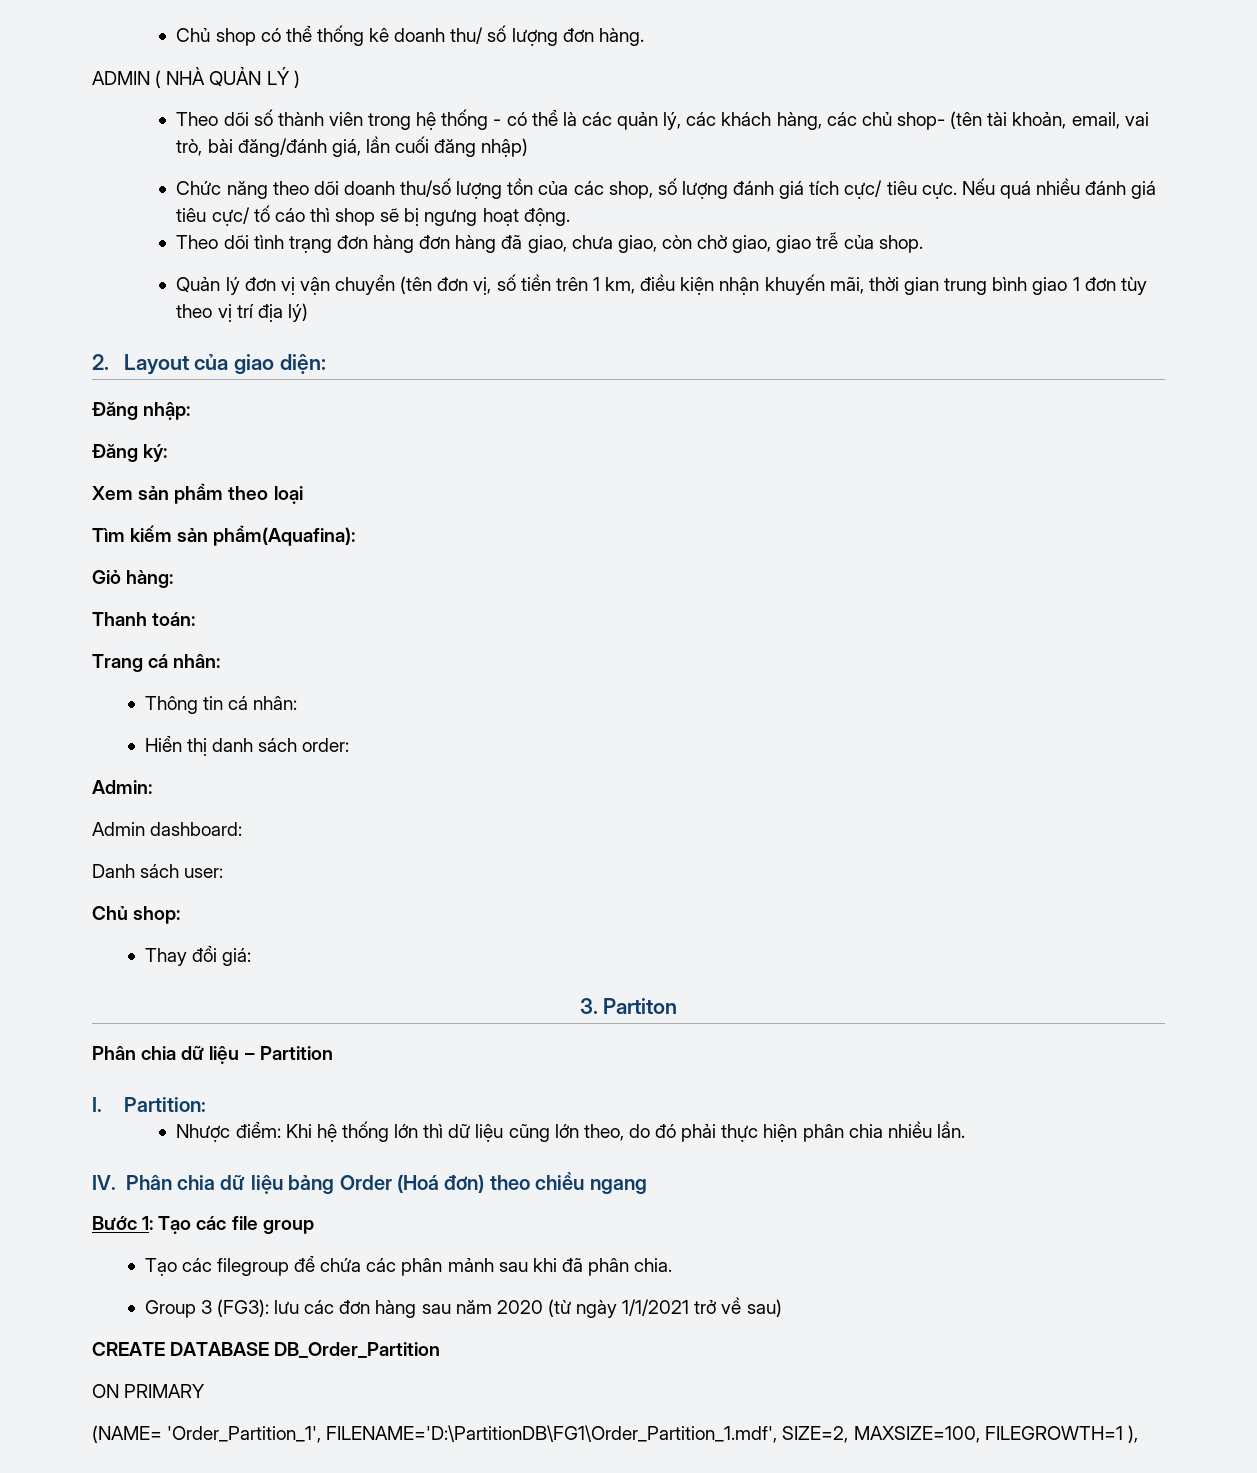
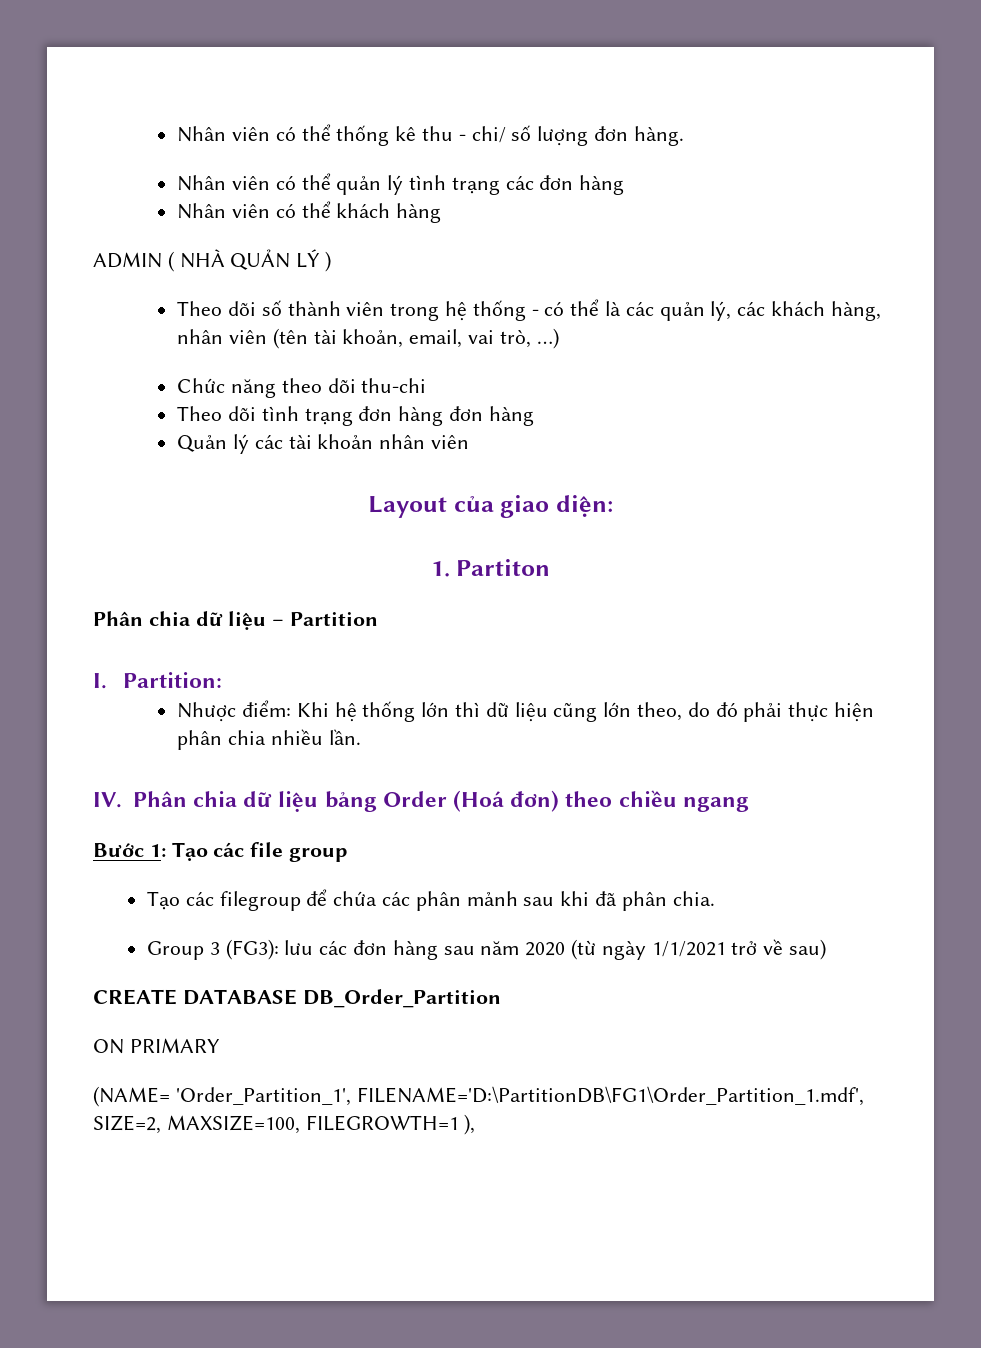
[176,28,256,46] Chủ shop -> [177,126,270,142] Nhân viên
[394,27,484,44] doanh thu/ -> [421,126,506,143] thu - chi/
(644, 37) none -> [177,173,625,195] [177,201,442,223] // Nhân viên có thể quản lý tình trạng các đơn hàng // Nhân viên có thể khách hàng
[826,112,945,130] các chủ shop- -> [177,329,267,344] nhân viên
[207,136,529,157] [176,178,1157,199] [176,205,570,226] bài đăng/đánh giá, lần cuối đăng nhập) // Chức năng theo dõi doanh thu/số lượng tồn của các shop, số lượng đánh giá tích cực/ tiêu cực. Nếu quá nhiều đánh giá tiêu cực/ tố cáo thì shop sẽ bị ngưng hoạt động. -> [536,328,559,349] [177,378,427,398] …) // Chức năng theo dõi thu-chi
[501,232,923,253] [176,274,1147,295] [176,303,308,322] [92,354,326,375] [92,402,191,420] [92,444,168,462] [92,483,303,504] [92,525,356,546] [92,570,174,588] [92,612,196,626] [92,654,221,672] [144,696,298,714] [144,735,350,756] [92,780,152,794] [92,822,243,836] [92,864,224,878] [92,906,181,924] [144,945,251,966] [579,998,598,1014] đã giao, chưa giao, còn chờ giao, giao trễ của shop. // Quản lý đơn vị vận chuyển (tên đơn vị, số tiền trên 1 km, điều kiện nhận khuyến mãi, thời gian trung bình giao 1 đơn tùy theo vị trí địa lý) // 2. Layout của giao diện: // Đăng nhập: // Đăng ký: // Xem sản phẩm theo loại // Tìm kiếm sản phẩm(Aquafina): // Giỏ hàng: // Thanh toán: // Trang cá nhân: // Thông tin cá nhân: // Hiển thị danh sách order: // Admin: // Admin dashboard: // Danh sách user: // Chủ shop: // Thay đổi giá: // 3. -> [177,434,469,454] [367,495,614,518] [430,561,450,577] // Quản lý các tài khoản nhân viên // Layout của giao diện: // 1.

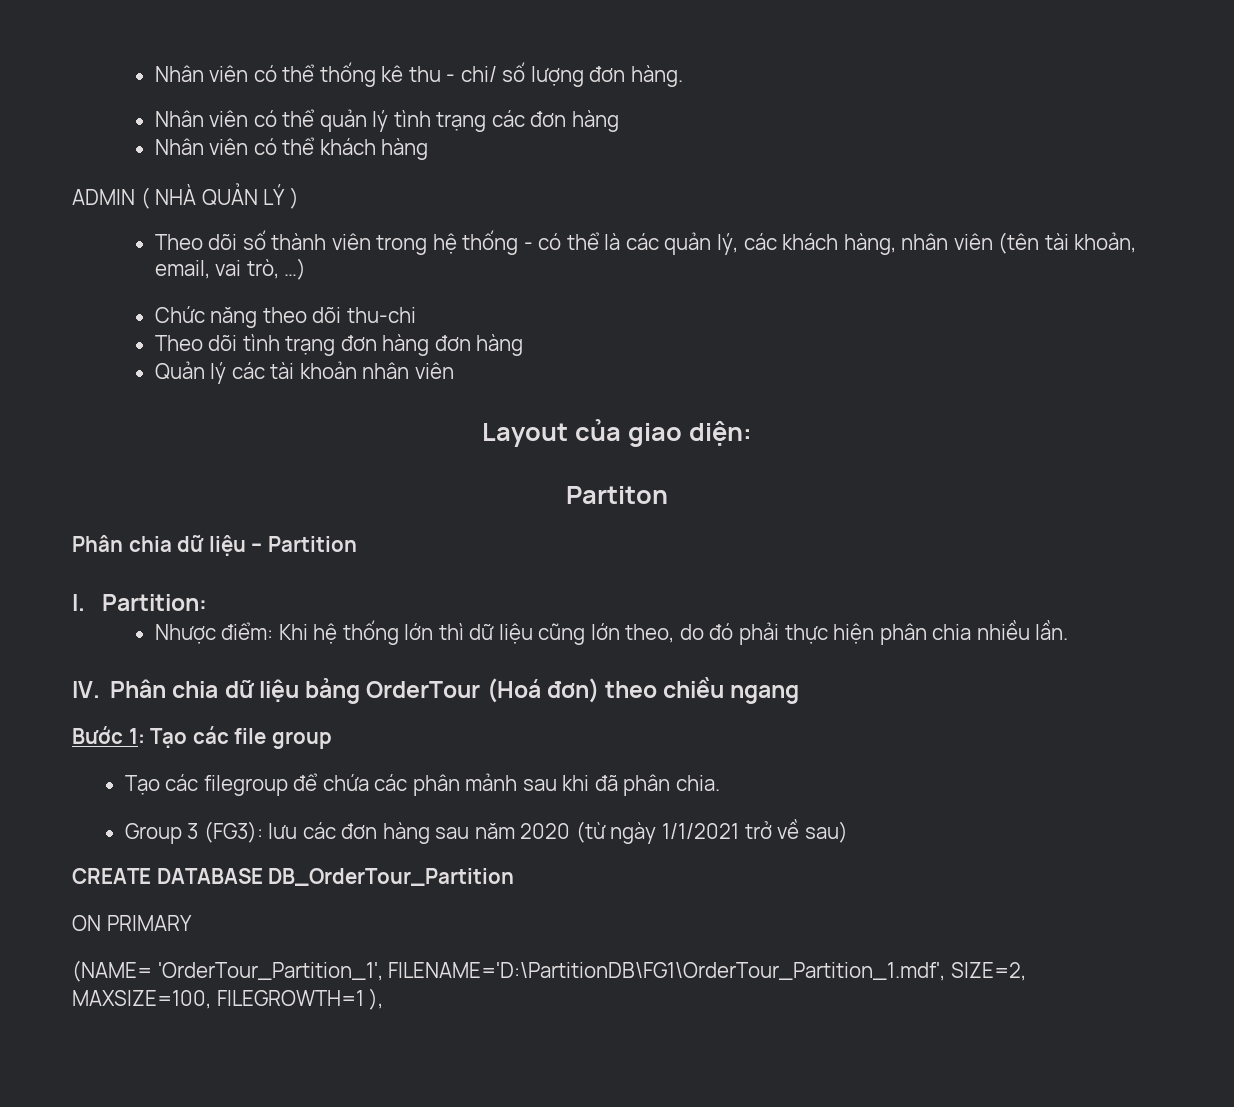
[430,561,450,577] 1. -> (752, 433) none
[382,791,447,807] Order -> [366,681,481,698] OrderTour
[302,989,501,1008] DB_Order_Partition -> [268,868,515,886] DB_OrderTour_Partition
[175,1086,864,1106] 'Order_Partition_1', FILENAME='D:\PartitionDB\FG1\Order_Partition_1.mdf', -> [157,962,946,981] 'OrderTour_Partition_1', FILENAME='D:\PartitionDB\FG1\OrderTour_Partition_1.mdf',

